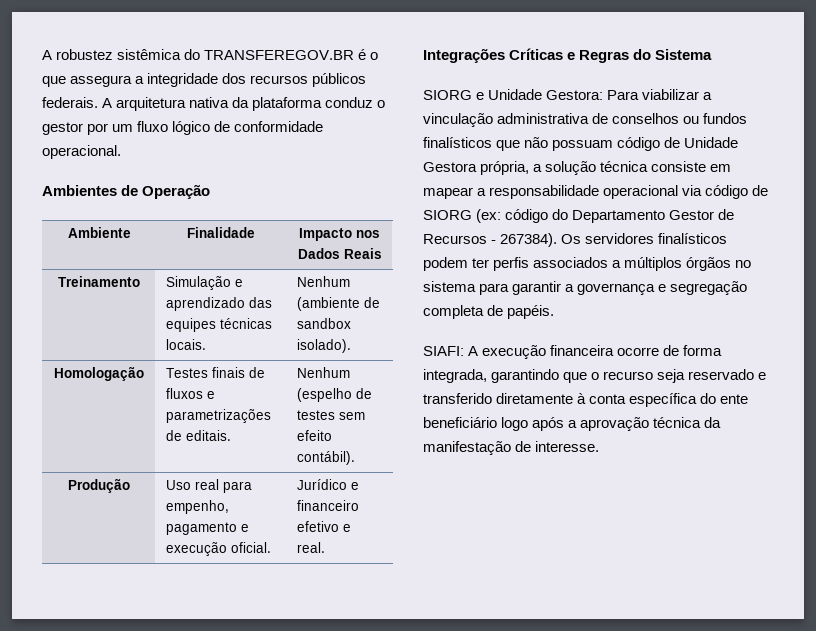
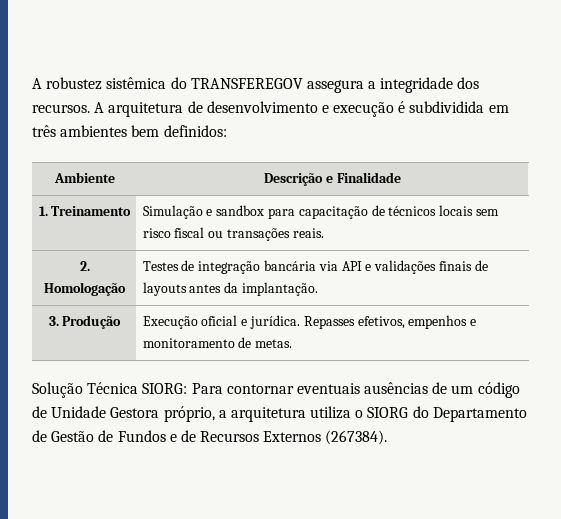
[204,49,379,60] [42,73,367,87] [42,97,386,111] [42,121,324,135] [42,145,121,159] [42,184,211,199] TRANSFEREGOV.BR é o que assegura a integridade dos recursos públicos federais. A arquitetura nativa da plataforma conduz o gestor por um fluxo lógico de conformidade operacional. // Ambientes de Operação -> [190,77,480,93] [32,101,509,117] [32,125,227,137] TRANSFEREGOV assegura a integridade dos recursos. A arquitetura de desenvolvimento e execução é subdividida em três ambientes bem definidos:
(131, 232) none -> [264,173,334,186] Descrição e
[299,228,380,241] [297,248,382,259] | Impacto nos Dados Reais // -> [38,206,48,216] // 1.
[166,297,273,311] [166,318,273,332] [166,339,207,350] [297,276,351,287] [297,297,381,311] [297,318,352,329] [297,339,352,353] [54,366,144,381] [166,367,266,378] [166,388,216,399] [166,409,272,423] [166,430,232,441] [297,367,351,378] [297,388,373,402] [297,410,366,420] [297,430,333,441] [297,451,356,465] [68,478,130,493] [166,479,253,493] [166,500,230,514] [166,522,250,535] [166,542,272,556] [297,479,360,490] [297,500,360,511] [297,521,352,532] [297,542,326,553] [423,48,713,63] [423,89,713,100] [423,113,748,127] [423,137,739,151] [423,161,732,175] [423,185,769,199] [423,209,735,223] [423,233,728,247] [423,257,752,271] [423,281,748,295] [423,305,555,319] [423,345,723,359] [423,369,767,383] [423,393,749,407] [423,417,722,431] [423,441,600,455] aprendizado das equipes técnicas locais. | Nenhum (ambiente de sandbox isolado). // Homologação | Testes finais de fluxos e parametrizações de editais. | Nenhum (espelho de testes sem efeito contábil). // Produção | Uso real para empenho, pagamento e execução oficial. | Jurídico e financeiro efetivo e real. // Integrações Críticas e Regras do Sistema // SIORG e Unidade Gestora: Para viabilizar a vinculação administrativa de conselhos ou fundos finalísticos que não possuam código de Unidade Gestora própria, a solução técnica consiste em mapear a responsabilidade operacional via código de SIORG (ex: código do Departamento Gestor de Recursos - 267384). Os servidores finalísticos podem ter perfis associados a múltiplos órgãos no sistema para garantir a governança e segregação completa de papéis. // SIAFI: A execução financeira ocorre de forma integrada, garantindo que o recurso seja reservado e transferido diretamente à conta específica do ente beneficiário logo após a aprovação técnica da manifestação de interesse. -> [216,205,499,219] [142,227,324,241] [79,261,90,271] [44,282,126,296] [142,260,488,274] [142,282,318,296] [48,315,122,329] [142,315,477,329] [142,337,293,348] [32,382,520,398] [32,406,527,422] [32,430,388,445] sandbox para capacitação de técnicos locais sem risco fiscal ou transações reais. // 2. Homologação | Testes de integração bancária via API e validações finais de layouts antes da implantação. // 3. Produção | Execução oficial e jurídica. Repasses efetivos, empenhos e monitoramento de metas. // Solução Técnica SIORG: Para contornar eventuais ausências de um código de Unidade Gestora próprio, a arquitetura utiliza o SIORG do Departamento de Gestão de Fundos e de Recursos Externos (267384).

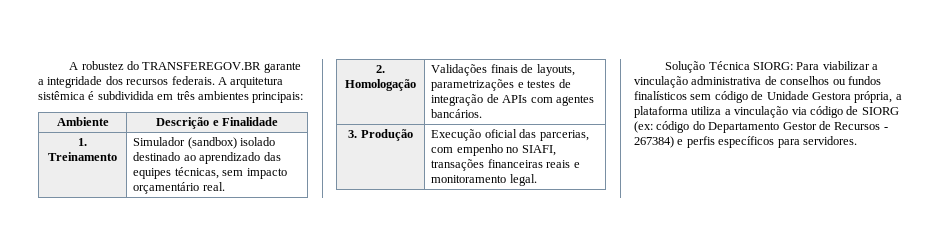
[106,77,480,93] [32,101,395,117] sistêmica do TRANSFEREGOV assegura a integridade dos recursos. A arquitetura de desenvolvimento e execução -> [127,61,301,73] [38,76,284,88] [38,91,85,100] do TRANSFEREGOV.BR garante a integridade dos recursos federais. A arquitetura sistêmica
[131,125,227,137] bem definidos: -> [252,92,304,103] principais:
[142,205,499,219] [142,227,324,241] [79,261,90,271] [44,282,126,296] [142,260,488,274] [142,282,318,296] [48,315,122,329] [142,315,477,329] [142,337,293,348] [32,382,520,398] [32,406,527,422] [32,430,388,445] Simulação e sandbox para capacitação de técnicos locais sem risco fiscal ou transações reais. // 2. Homologação | Testes de integração bancária via API e validações finais de layouts antes da implantação. // 3. Produção | Execução oficial e jurídica. Repasses efetivos, empenhos e monitoramento de metas. // Solução Técnica SIORG: Para contornar eventuais ausências de um código de Unidade Gestora próprio, a arquitetura utiliza o SIORG do Departamento de Gestão de Fundos e de Recursos Externos (267384). -> [133,137,276,149] [133,152,281,164] [133,167,287,179] [133,182,225,194] [376,65,385,73] [345,79,416,91] [431,64,575,76] [431,79,571,91] [431,94,594,106] [431,109,483,118] [348,129,413,141] [431,129,589,141] [431,144,556,156] [431,159,580,171] [431,174,537,186] [665,61,879,73] [634,76,881,88] [634,91,902,103] [634,106,899,118] [634,121,888,133] [634,136,857,148] Simulador (sandbox) isolado destinado ao aprendizado das equipes técnicas, sem impacto orçamentário real. // 2. Homologação | Validações finais de layouts, parametrizações e testes de integração de APIs com agentes bancários. // 3. Produção | Execução oficial das parcerias, com empenho no SIAFI, transações financeiras reais e monitoramento legal. // Solução Técnica SIORG: Para viabilizar a vinculação administrativa de conselhos ou fundos finalísticos sem código de Unidade Gestora própria, a plataforma utiliza a vinculação via código de SIORG (ex: código do Departamento Gestor de Recursos - 267384) e perfis específicos para servidores.

